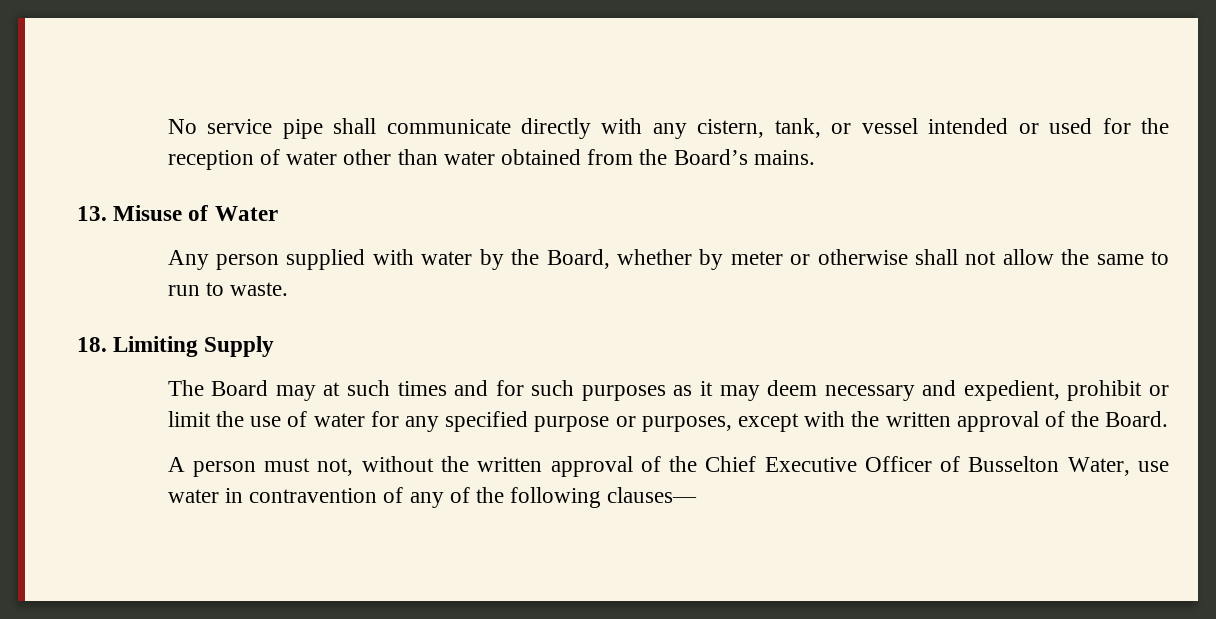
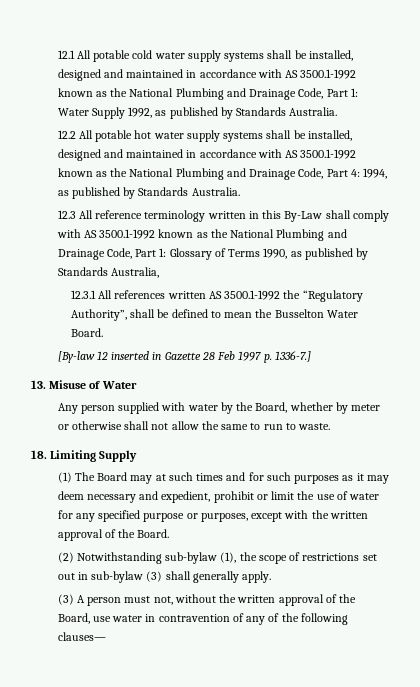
[167,118,1169,139] [167,149,815,170] No service pipe shall communicate directly with any cistern, tank, or vessel intended or used for the reception of water other than water obtained from the Board’s mains. -> [57,50,353,62] [57,69,357,81] [57,88,358,100] [57,107,338,119] [57,130,352,142] [57,149,357,161] [57,168,388,180] [57,187,240,199] [57,210,389,222] [56,229,347,241] [57,248,369,260] [57,267,159,278] [70,290,363,302] [70,309,358,321] [70,328,103,337] [57,351,311,363] 12.1 All potable cold water supply systems shall be installed, designed and maintained in accordance with AS 3500.1-1992 known as the National Plumbing and Drainage Code, Part 1: Water Supply 1992, as published by Standards Australia. // 12.2 All potable hot water supply systems shall be installed, designed and maintained in accordance with AS 3500.1-1992 known as the National Plumbing and Drainage Code, Part 4: 1994, as published by Standards Australia. // 12.3 All reference terminology written in this By-Law shall comply with AS 3500.1-1992 known as the National Plumbing and Drainage Code, Part 1: Glossary of Terms 1990, as published by Standards Australia, // 12.3.1 All references written AS 3500.1-1992 the “Regulatory Authority”, shall be defined to mean the Busselton Water Board. // [By-law 12 inserted in Gazette 28 Feb 1997 p. 1336-7.]
(275, 346) none -> [57,472,72,483] (1)
(1169, 419) none -> [57,552,377,564] [57,571,272,583] [57,594,74,605] (2) Notwithstanding sub-bylaw (1), the scope of restrictions set out in sub-bylaw (3) shall generally apply. // (3)
[705,456,1130,476] Chief Executive Officer of Busselton Water, -> [57,613,90,624] Board,

